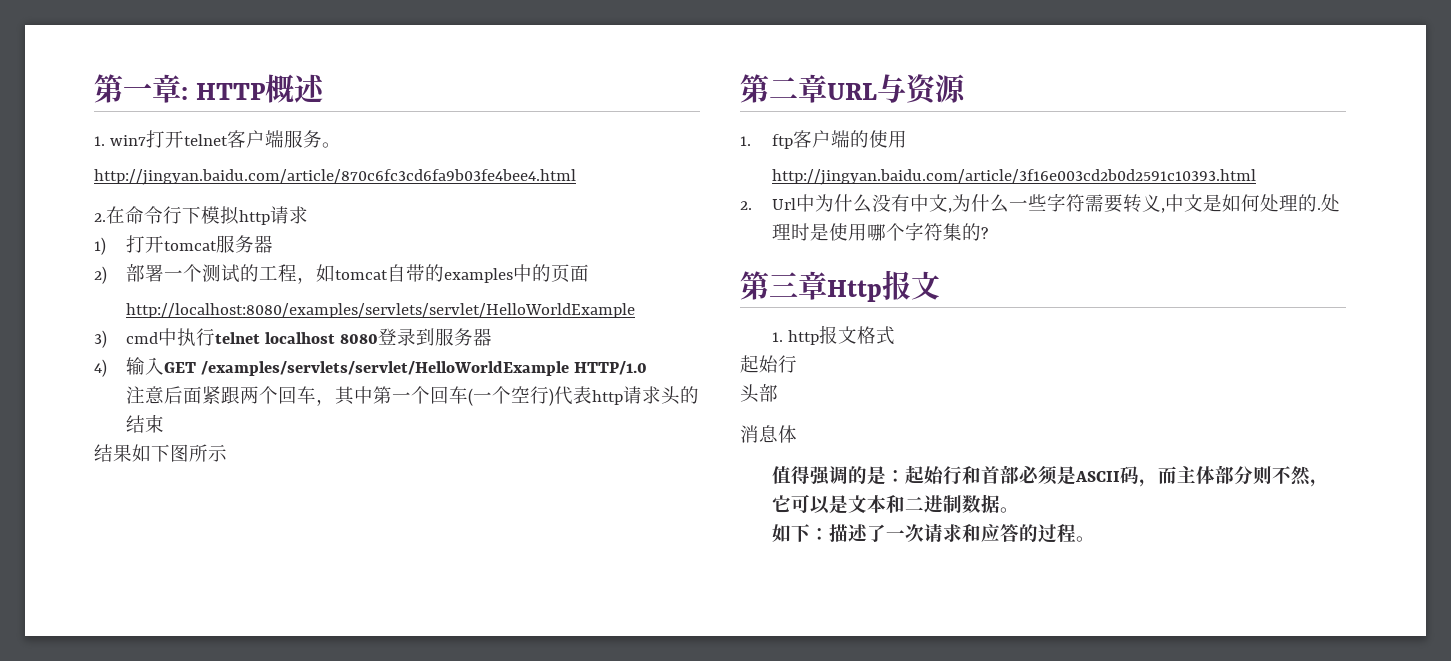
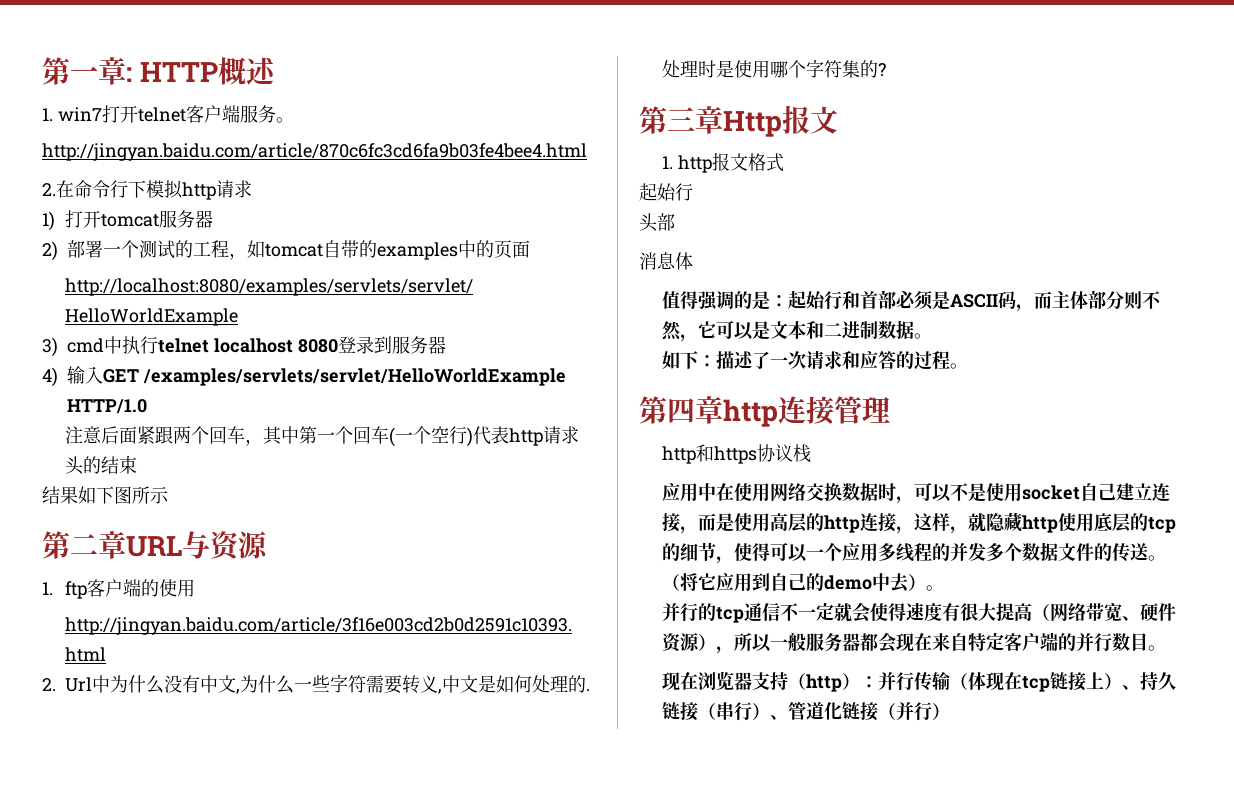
(1096, 539) none -> [639,396,890,427] [662,444,812,464] [662,482,1171,504] [662,512,1177,534] [662,542,1167,564] [662,573,945,593] [662,602,1177,623] [662,632,1167,654] [662,671,1177,692] [662,702,951,721] // 第四章http连接管理 // http和https协议栈 // 应用中在使用网络交换数据时，可以不是使用socket自己建立连接，而是使用高层的http连接，这样，就隐藏http使用底层的tcp的细节，使得可以一个应用多线程的并发多个数据文件的传送。（将它应用到自己的demo中去）。 // 并行的tcp通信不一定就会使得速度有很大提高（网络带宽、硬件资源），所以一般服务器都会现在来自特定客户端的并行数目。 // 现在浏览器支持（http）：并行传输（体现在tcp链接上）、持久链接（串行）、管道化链接（并行）

